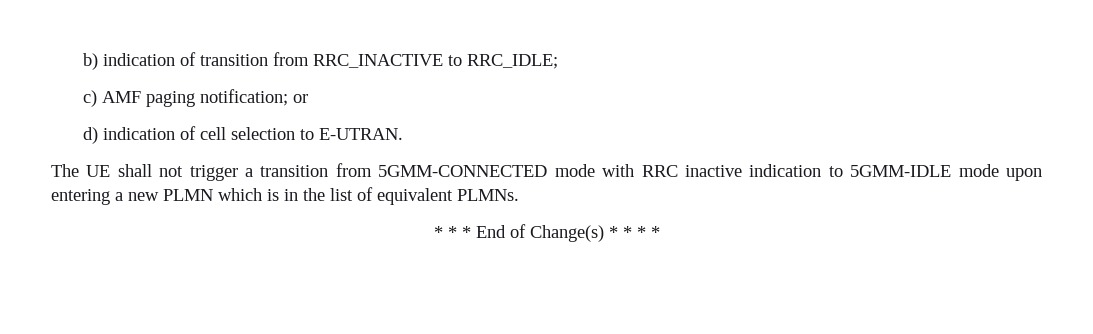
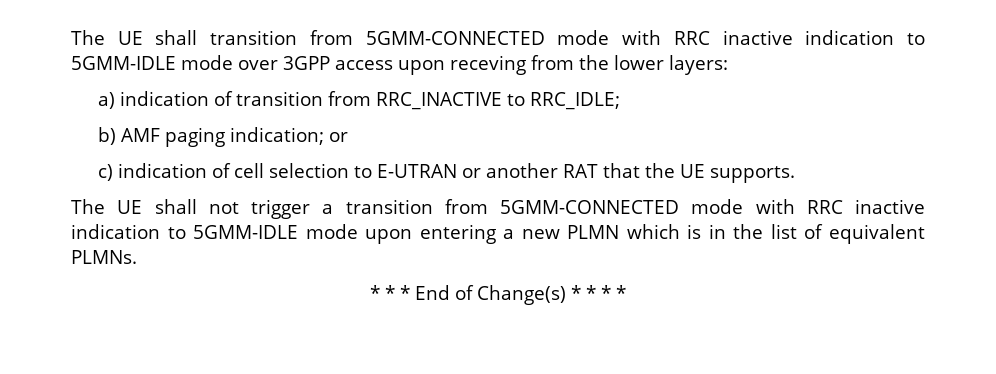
[82,53,98,70] b) -> [71,30,926,45] [71,55,728,75] [97,92,115,109] The UE shall transition from 5GMM-CONNECTED mode with RRC inactive indication to 5GMM-IDLE mode over 3GPP access upon receving from the lower layers: // a)
[82,90,97,107] c) -> [97,127,116,145] b)
[199,89,288,106] notification; -> [229,127,324,145] indication;
[82,127,98,144] d) -> [97,164,113,181] c)
[318,128,403,140] E-UTRAN. -> [376,163,795,183] E-UTRAN or another RAT that the UE supports.

